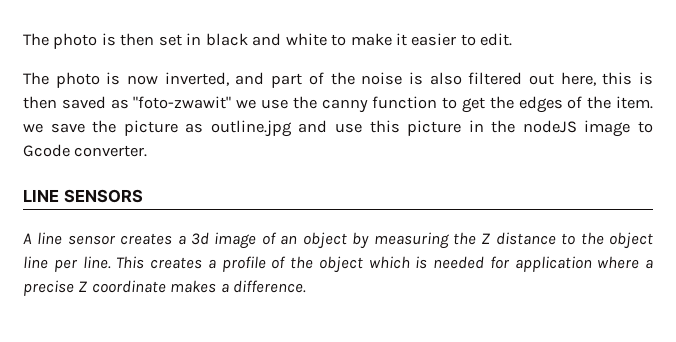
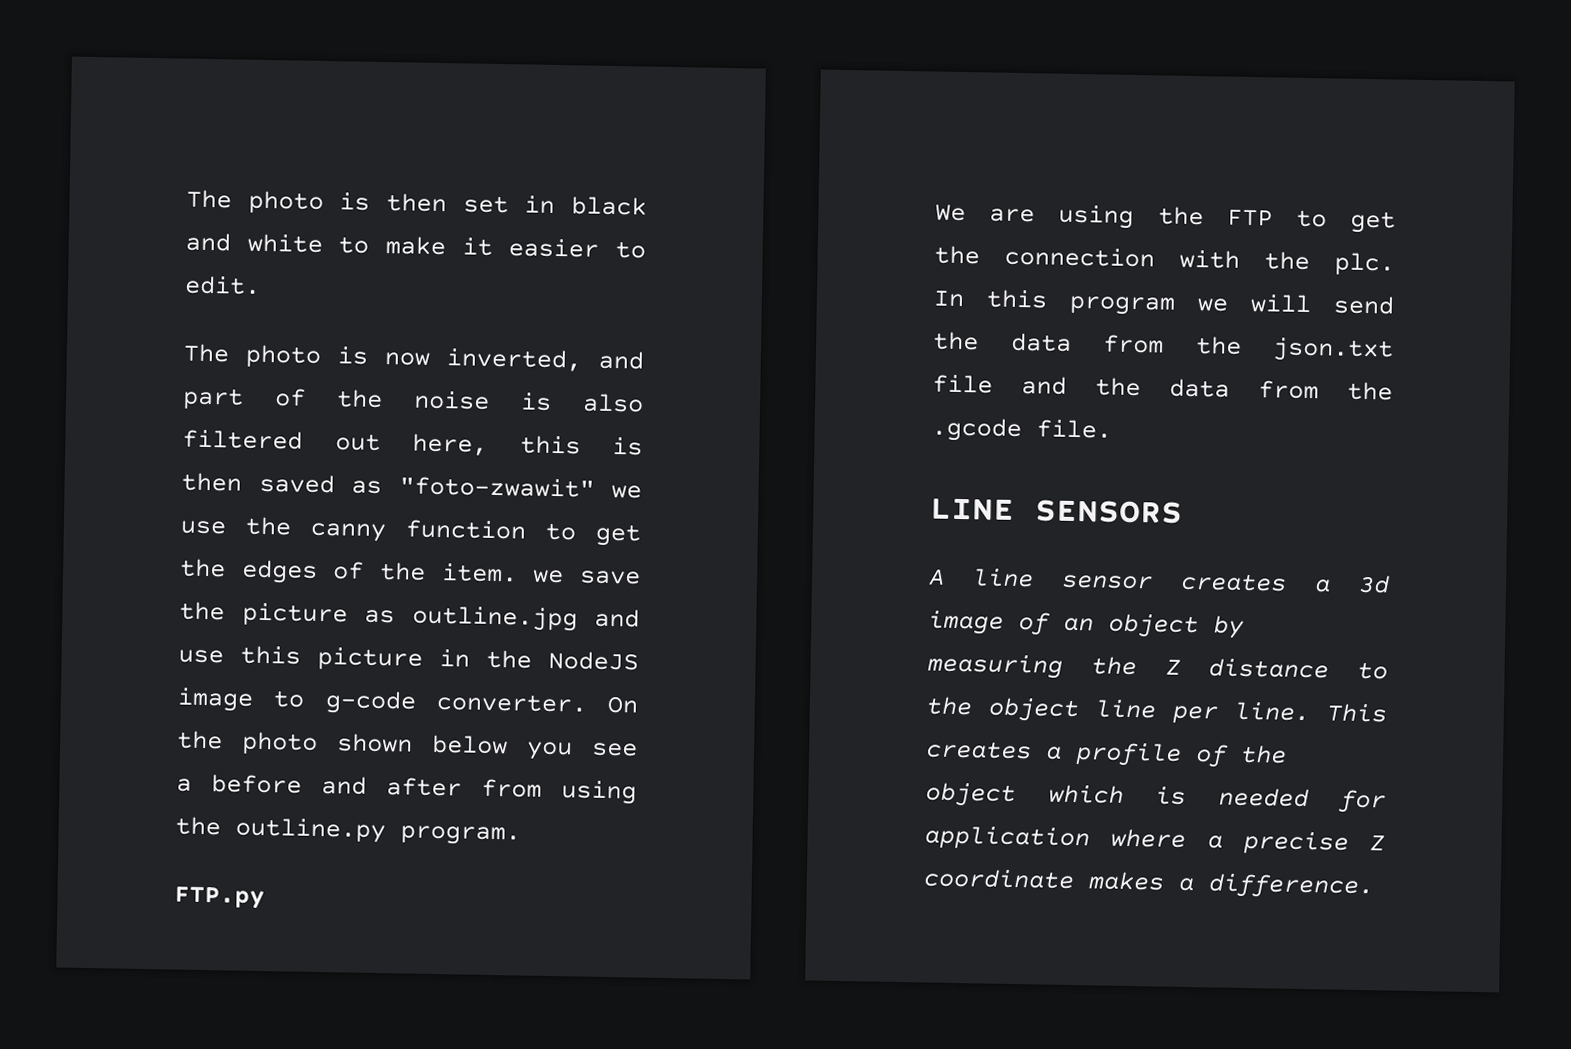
[522,120,577,133] nodeJS -> [548,650,639,671] NodeJS
[23,144,70,157] Gcode -> [324,690,417,715] g-code
(148, 151) none -> [607,695,639,714] [177,730,638,761] [176,774,637,805] [175,816,521,846] [174,886,265,910] [935,204,1396,234] [934,245,1395,276] [933,289,1395,316] [933,331,1394,363] [932,374,1393,401] [931,417,1112,443] On the photo shown below you see a before and after from using the outline.py program. // FTP.py // We are using the FTP to get the connection with the plc. In this program we will send the data from the json.txt file and the data from the .gcode file.

